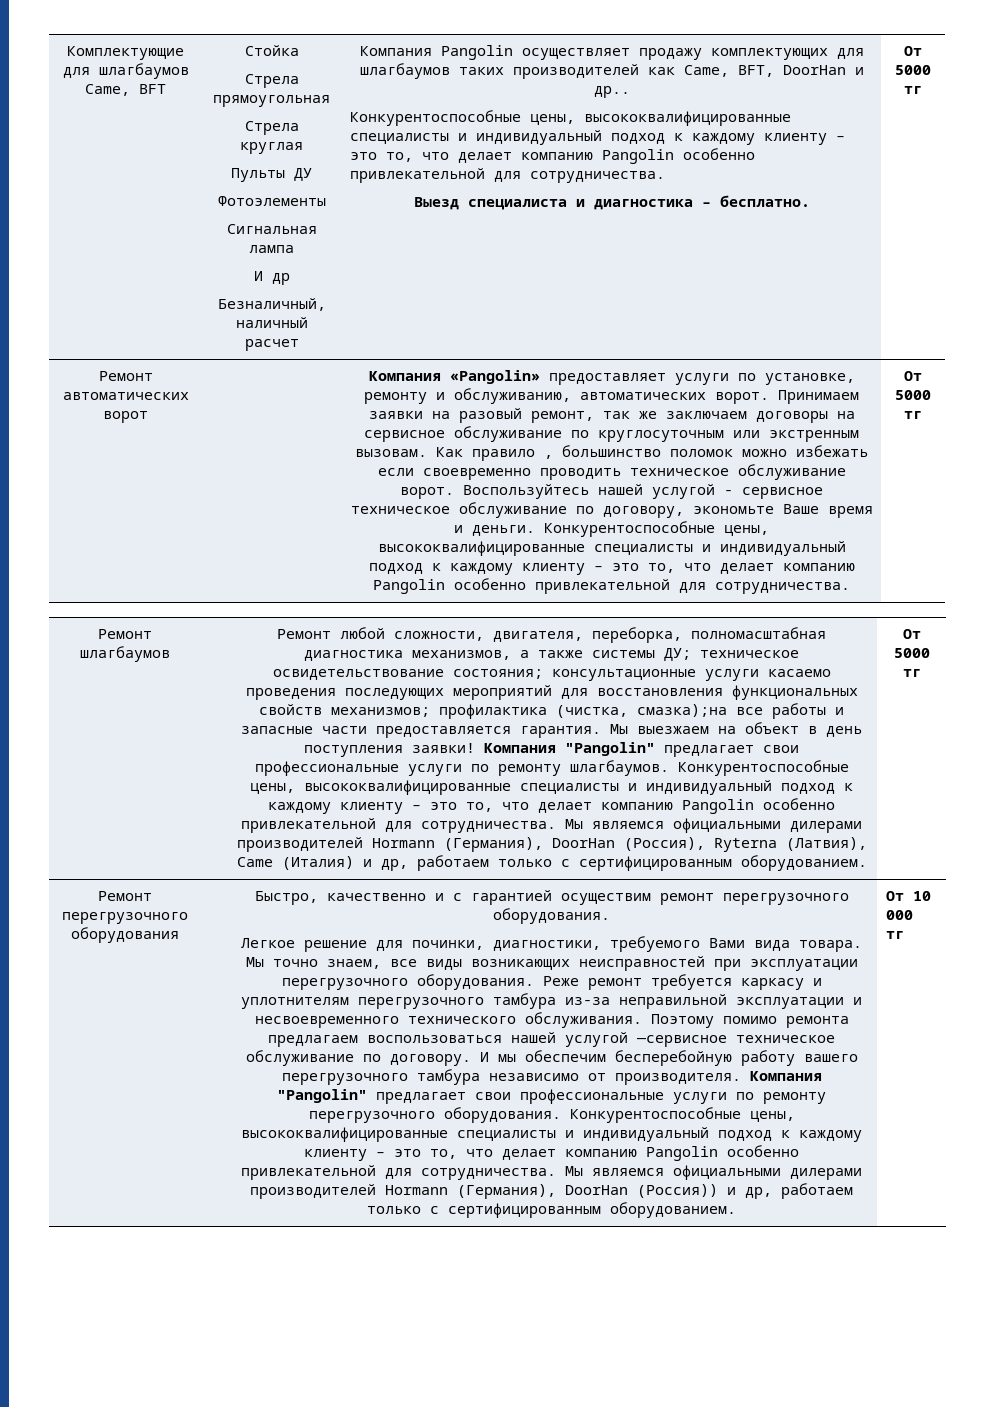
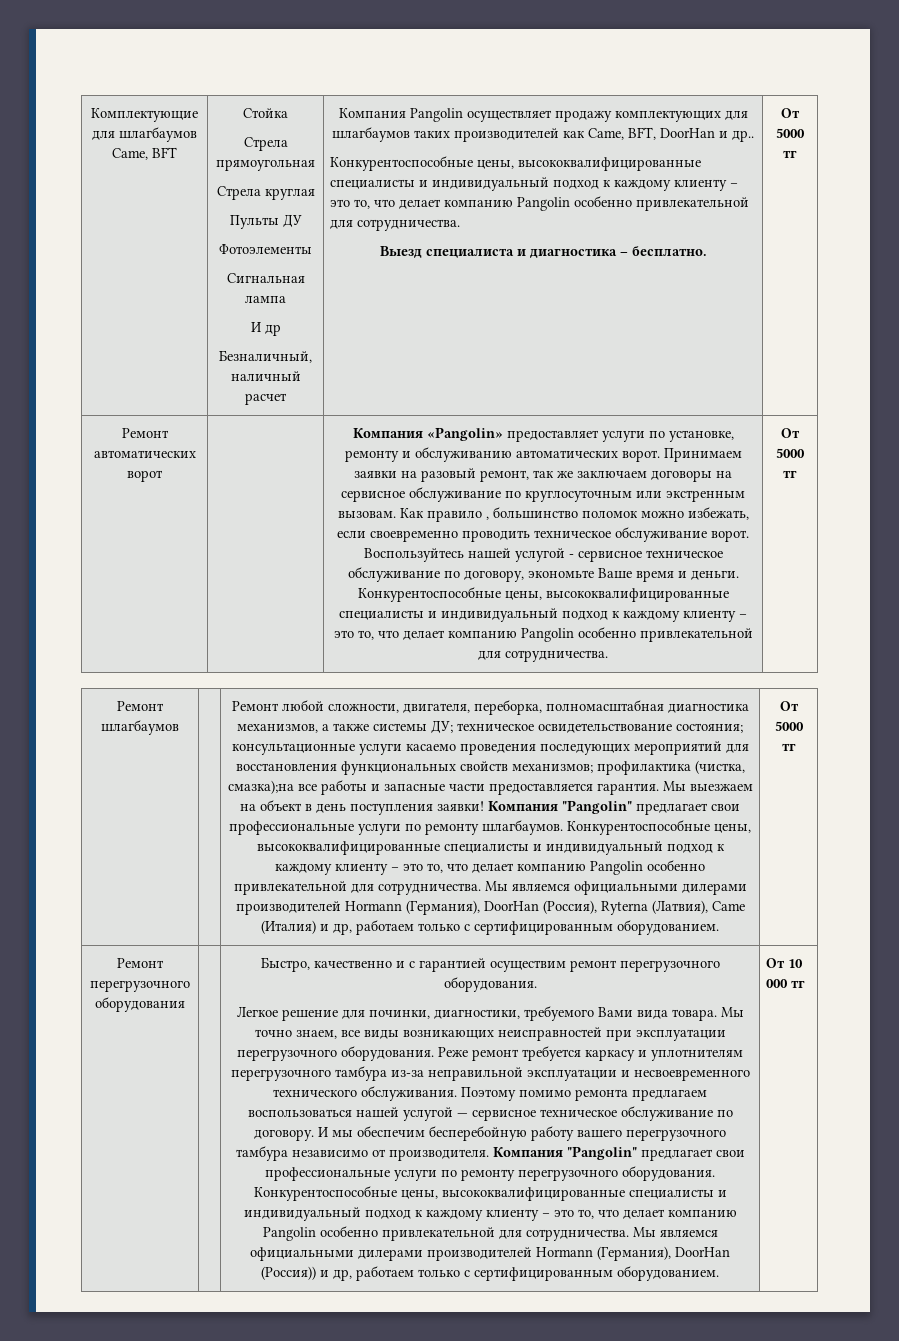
[454,388,571,404] обслуживанию, -> [414,447,512,462] обслуживанию
[796,445,869,457] избежать -> [687,507,749,520] избежать,
[637,1035,728,1047] —сервисное -> [456,1109,536,1121] — сервисное

